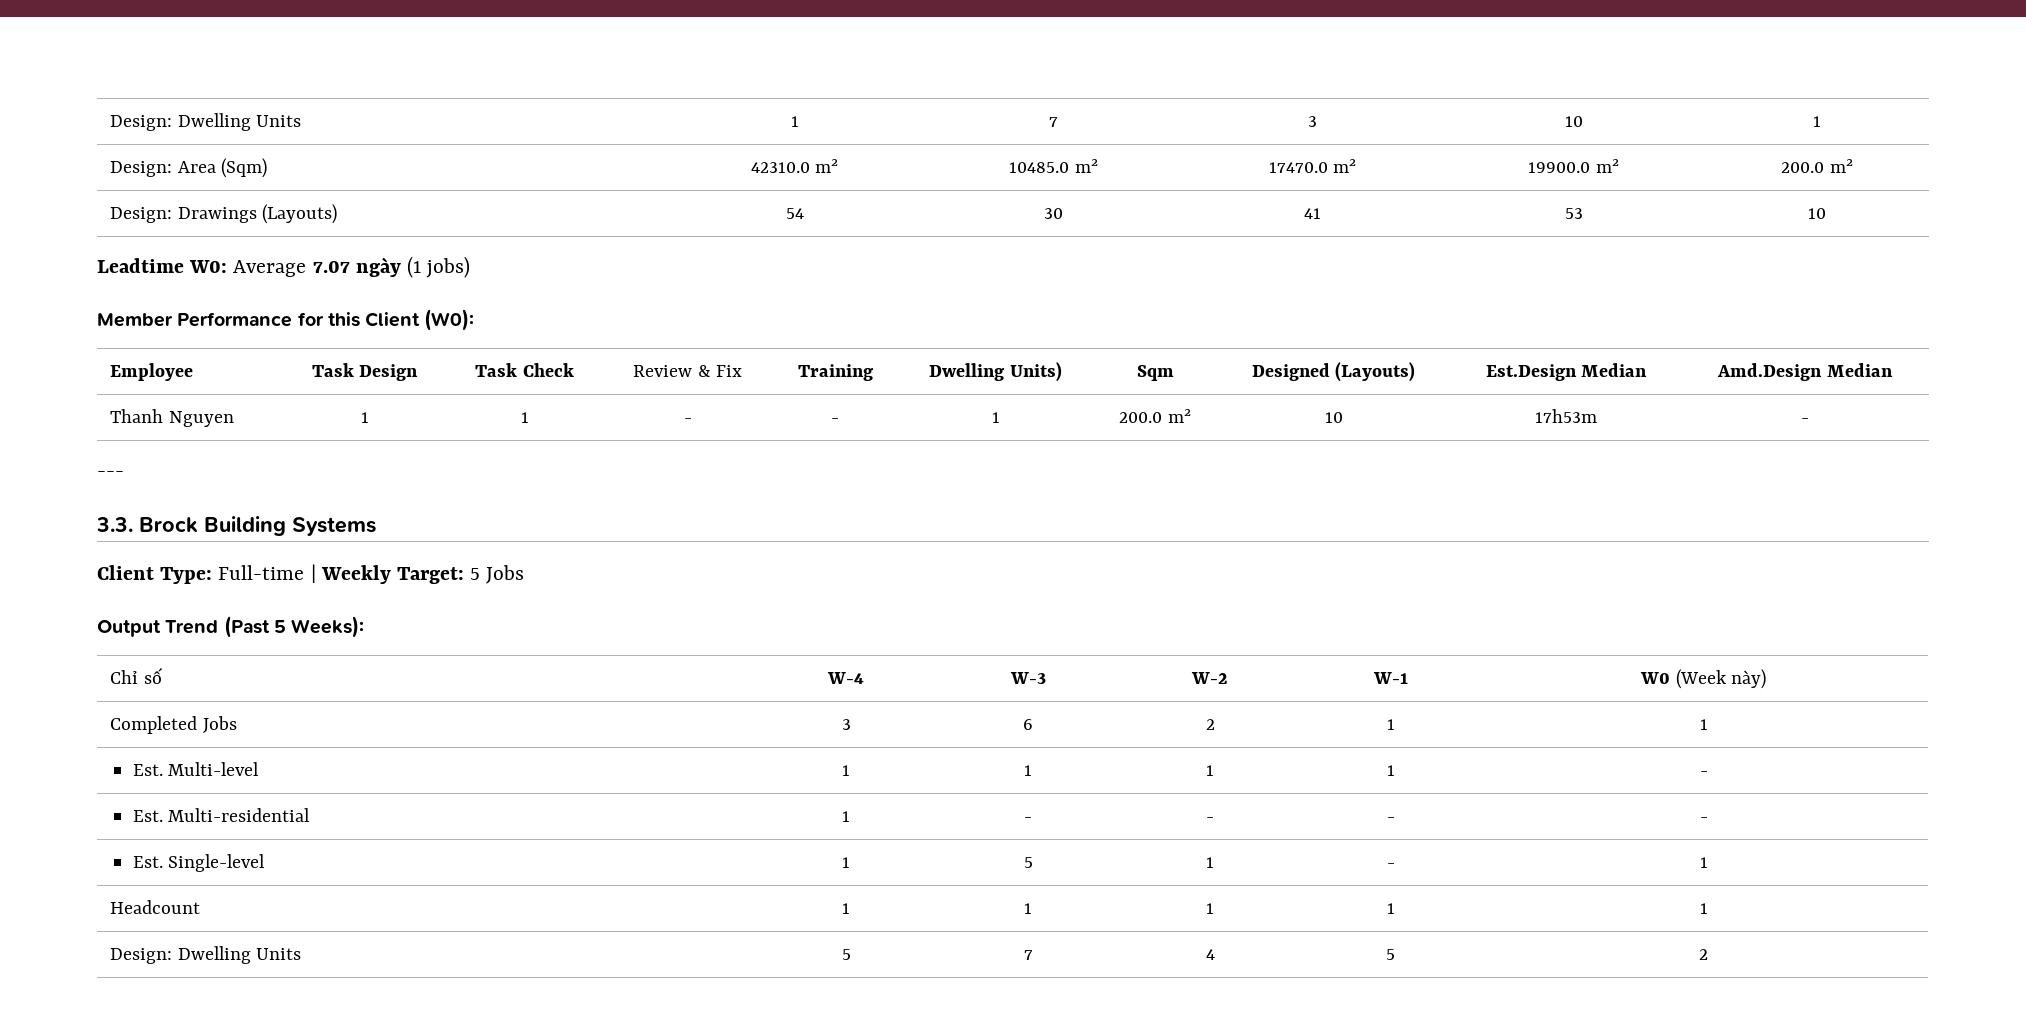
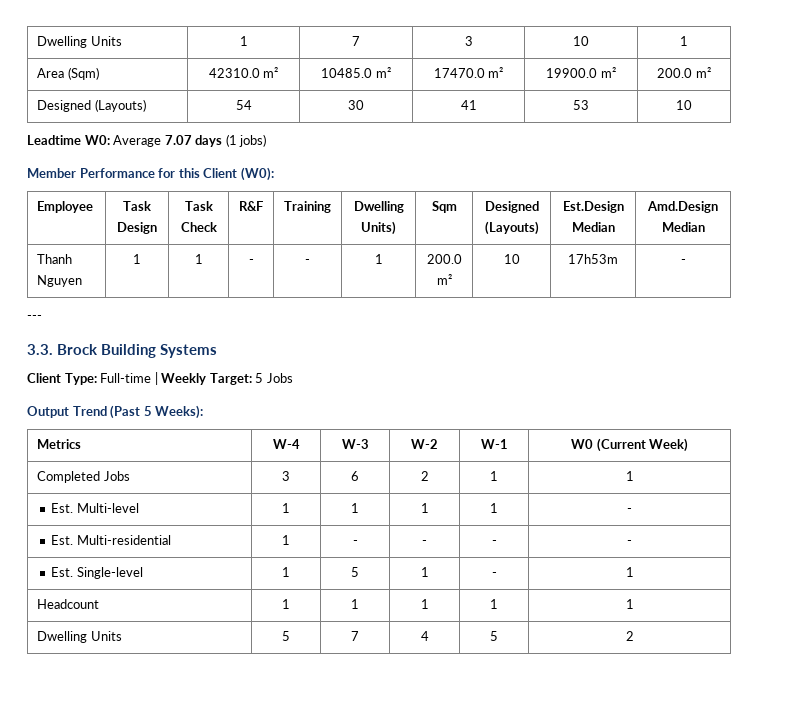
[110,115,173,131] Design: -> (37, 42) none
[110,161,173,177] Design: -> (688, 41) none
[110,207,257,223] Design: Drawings -> [37,100,92,112] Designed
[355,257,401,277] ngày -> [195,135,223,147] days
[632,365,743,377] Review & Fix -> [239,201,263,211] R&F
[110,668,163,684] Chỉ số -> [37,439,82,449] Metrics
[1675,669,1767,689] (Week này) -> [596,438,689,452] (Current Week)
[110,948,173,964] Design: -> (634, 604) none

